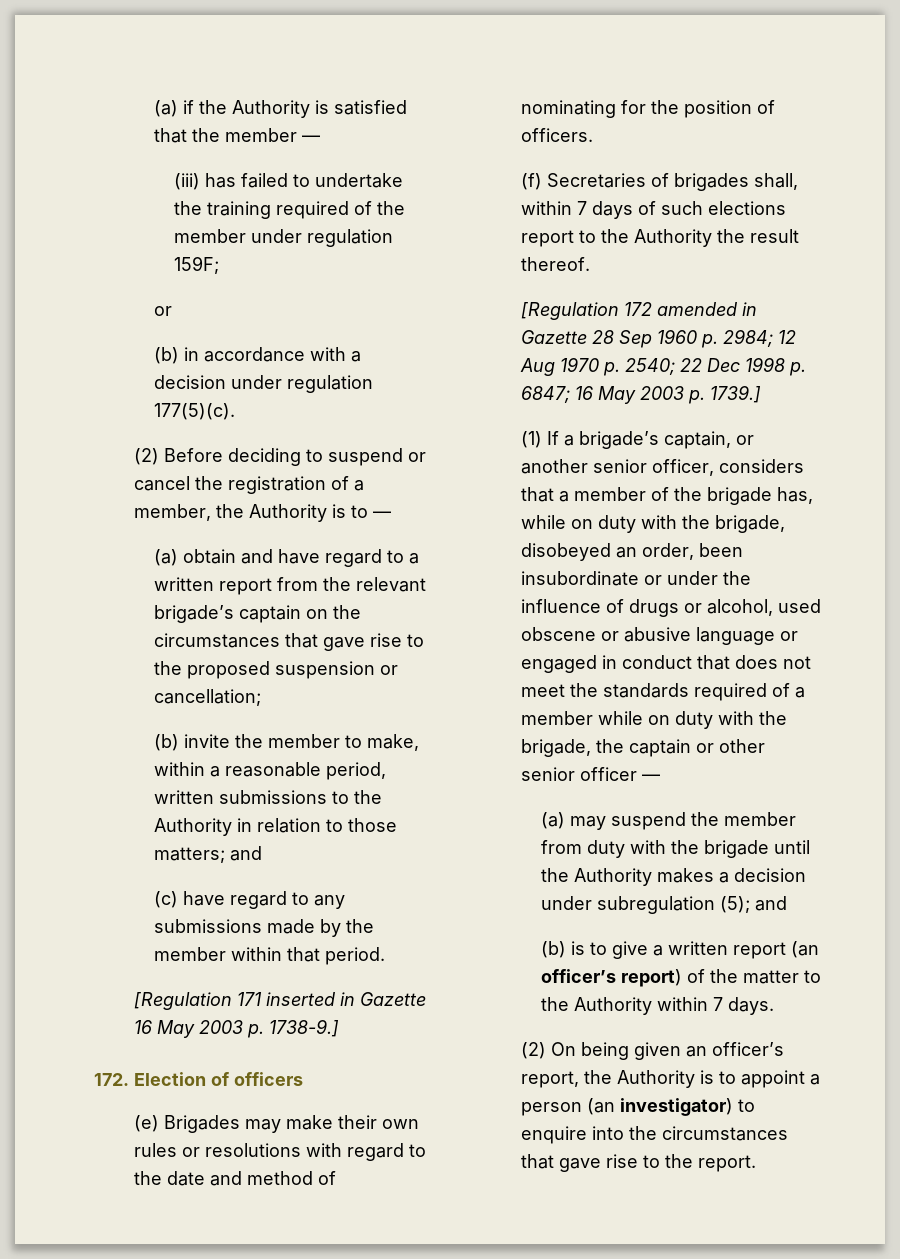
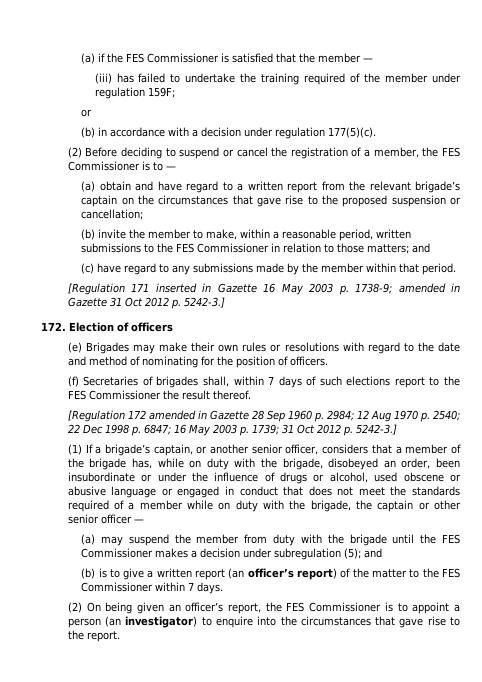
[232,100,311,118] Authority -> [126,53,220,63] FES Commissioner
[249,504,328,522] Authority -> [442,147,461,157] [67,161,140,171] FES Commissioner
[154,818,233,836] Authority -> [176,243,270,253] FES Commissioner
[269,1019,340,1037] 1738-9.] -> [355,283,460,294] [67,297,225,309] 1738-9; amended in Gazette 31 Oct 2012 p. 5242-3.]
[634,229,713,247] Authority -> [67,390,161,400] FES Commissioner
[710,385,762,403] 1739.] -> [251,424,397,436] 1739; 31 Oct 2012 p. 5242-3.]
[574,868,653,886] Authority -> [442,534,461,544] [81,548,154,558] FES Commissioner
[574,997,653,1015] Authority -> [441,568,460,578] [81,582,154,592] FES Commissioner
[617,1070,696,1088] Authority -> [286,602,382,612] FES Commissioner

